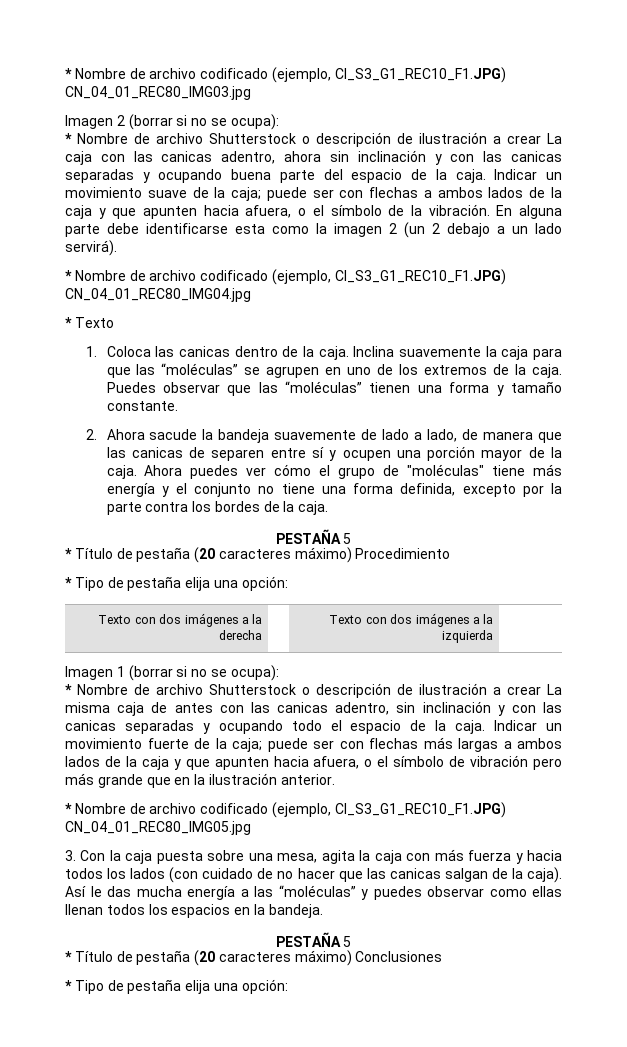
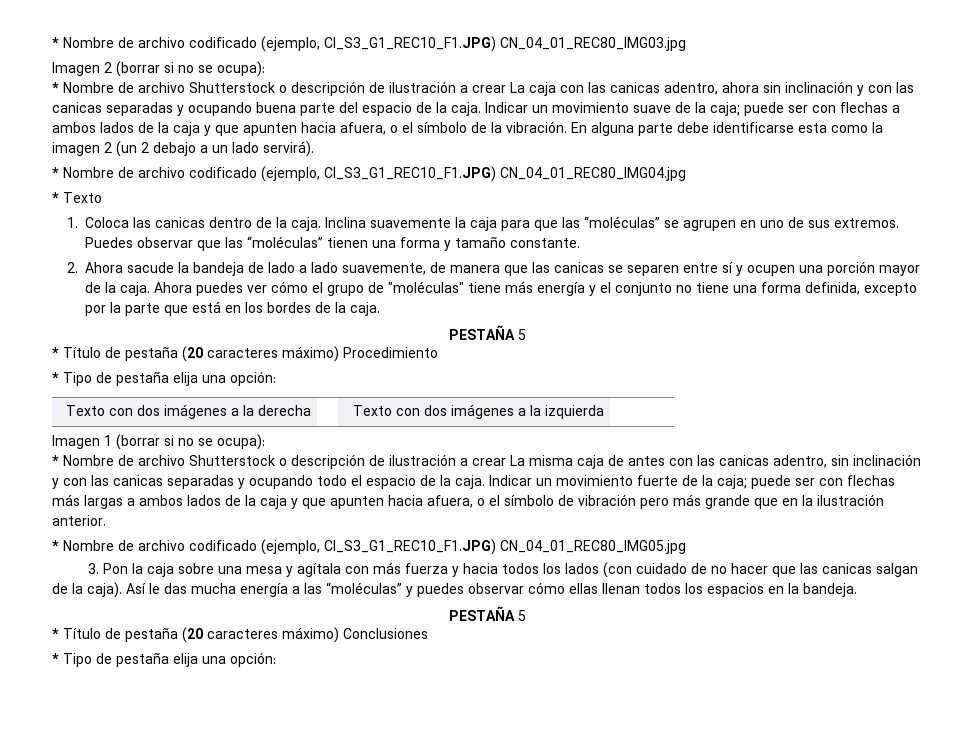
[399,364,562,378] los extremos de la caja. -> [808,218,900,228] sus extremos.
[274,430,357,440] suavemente -> (245, 269) none
[427,429,458,442] lado, -> [311,262,427,275] lado suavemente,
[189,447,206,458] de -> [608,265,624,273] se
[145,502,189,512] contra -> [164,301,242,316] que está en
[80,850,203,864] Con la caja puesta -> [102,563,174,577] Pon la caja
[277,850,402,864] mesa, agita la caja -> [245,563,341,577] mesa y agítala
[489,889,527,897] como -> [528,582,565,594] cómo

